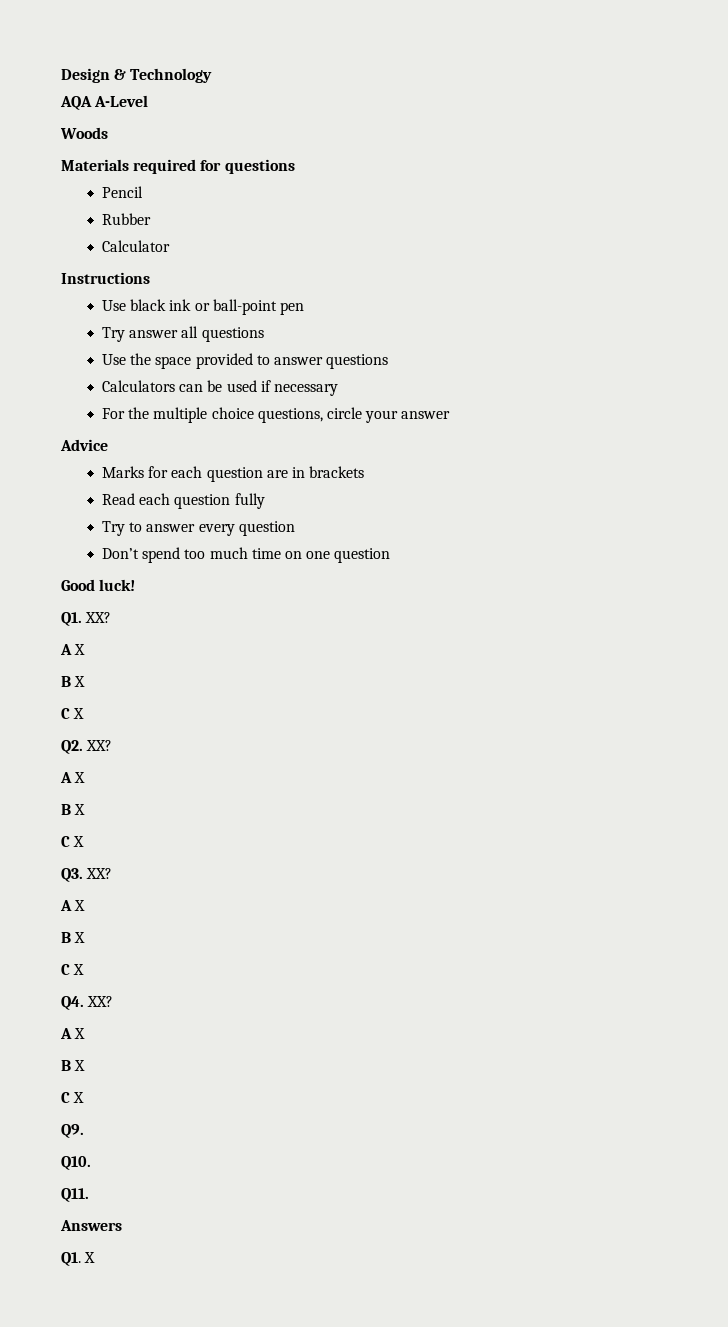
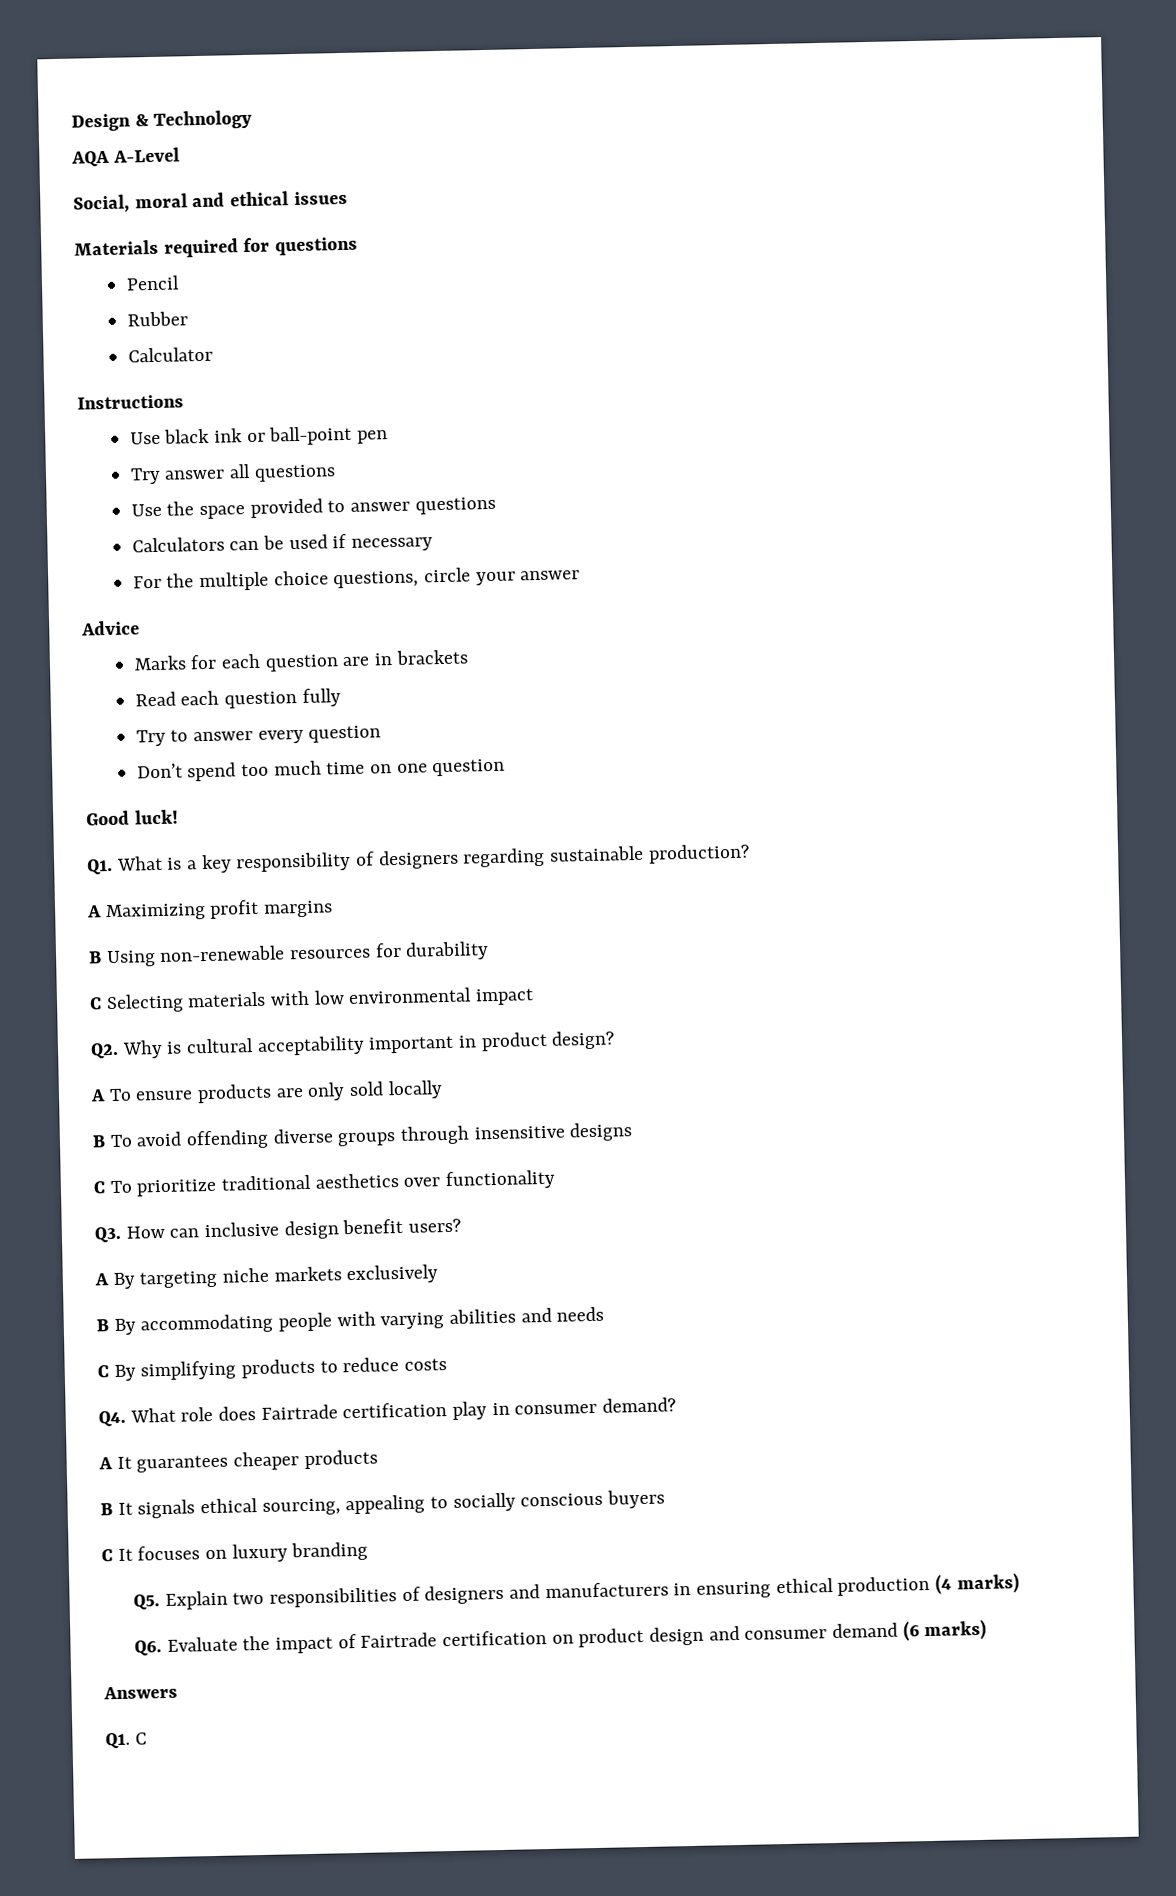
[60,127,108,139] Woods -> [73,190,348,214] Social, moral and ethical issues
[85,612,112,623] [60,644,86,655] [61,676,86,687] [61,708,85,719] [61,740,113,754] [60,772,86,783] [61,804,86,815] [61,836,85,847] [61,868,113,882] [60,900,86,911] [61,932,86,943] [61,964,85,975] [61,996,114,1010] [60,1028,86,1039] [61,1060,86,1071] [61,1092,85,1103] [61,1124,84,1138] [61,1156,91,1170] [61,1188,89,1202] XX? // A X // B X // C X // Q2. XX? // A X // B X // C X // Q3. XX? // A X // B X // C X // Q4. XX? // A X // B X // C X // Q9. // Q10. // Q11. -> [115,843,750,874] [86,899,334,922] [88,941,490,968] [89,987,535,1014] [90,1030,616,1059] [90,1080,443,1104] [92,1122,634,1150] [93,1169,557,1197] [94,1218,462,1243] [94,1264,439,1290] [96,1306,605,1336] [97,1357,448,1382] [98,1397,677,1427] [98,1449,378,1473] [100,1489,666,1519] [101,1541,369,1563] [133,1573,1020,1611] [134,1619,988,1656] What is a key responsibility of designers regarding sustainable production? // A Maximizing profit margins // B Using non-renewable resources for durability // C Selecting materials with low environmental impact // Q2. Why is cultural acceptability important in product design? // A To ensure products are only sold locally // B To avoid offending diverse groups through insensitive designs // C To prioritize traditional aesthetics over functionality // Q3. How can inclusive design benefit users? // A By targeting niche markets exclusively // B By accommodating people with varying abilities and needs // C By simplifying products to reduce costs // Q4. What role does Fairtrade certification play in consumer demand? // A It guarantees cheaper products // B It signals ethical sourcing, appealing to socially conscious buyers // C It focuses on luxury branding // Q5. Explain two responsibilities of designers and manufacturers in ensuring ethical production (4 marks) // Q6. Evaluate the impact of Fairtrade certification on product design and consumer demand (6 marks)
[84,1252,96,1263] X -> [134,1732,147,1745] C

